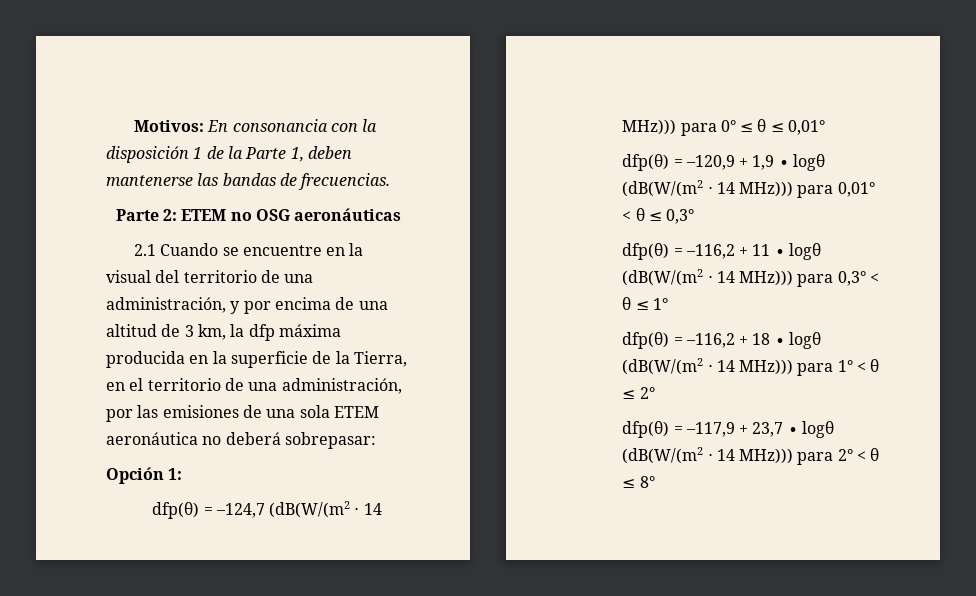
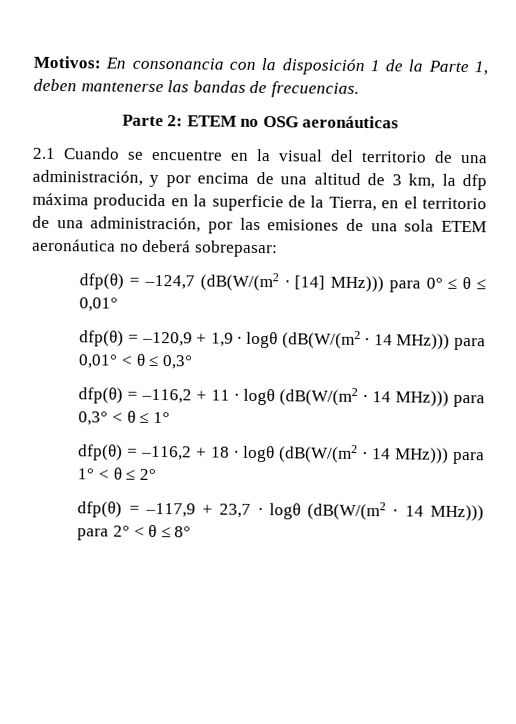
[106,467,183,484] // Opción 1: -> (278, 249) none
[363,503,382,515] 14 -> [294,275,326,290] [14]

